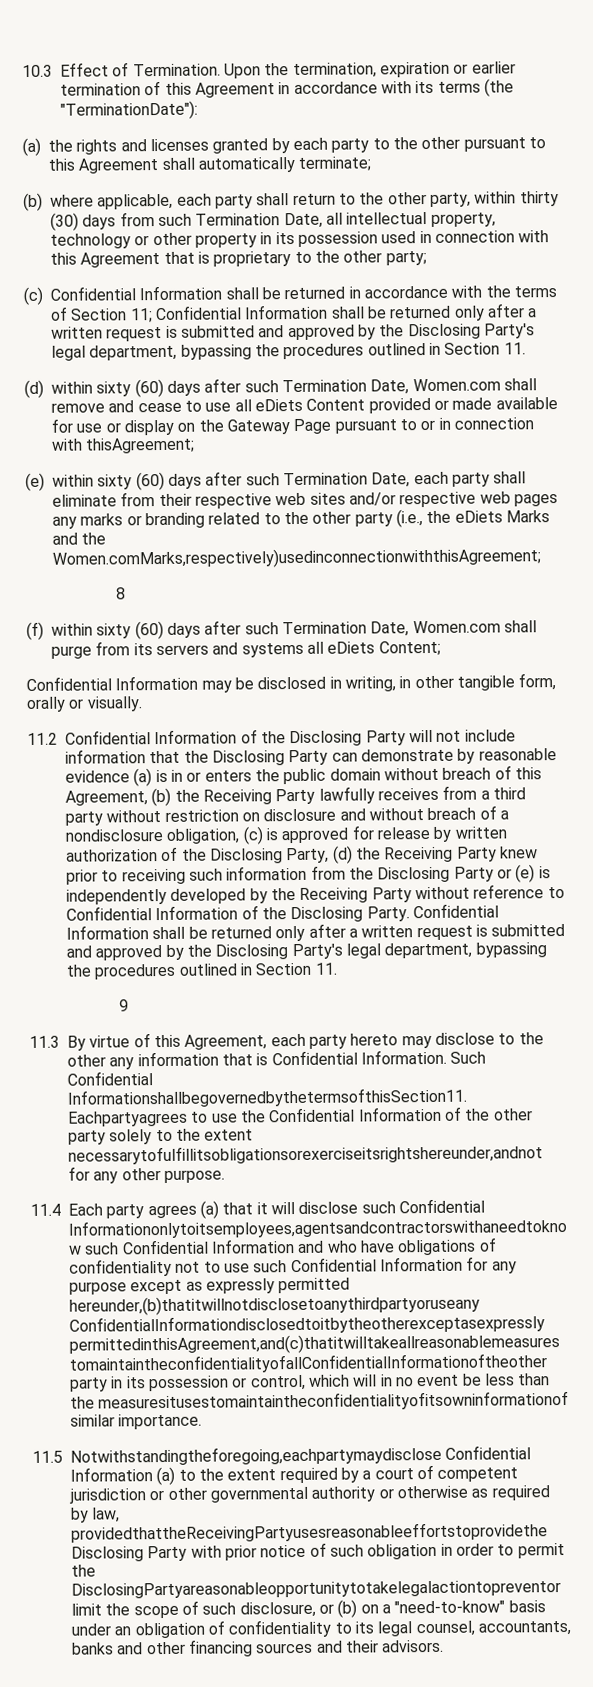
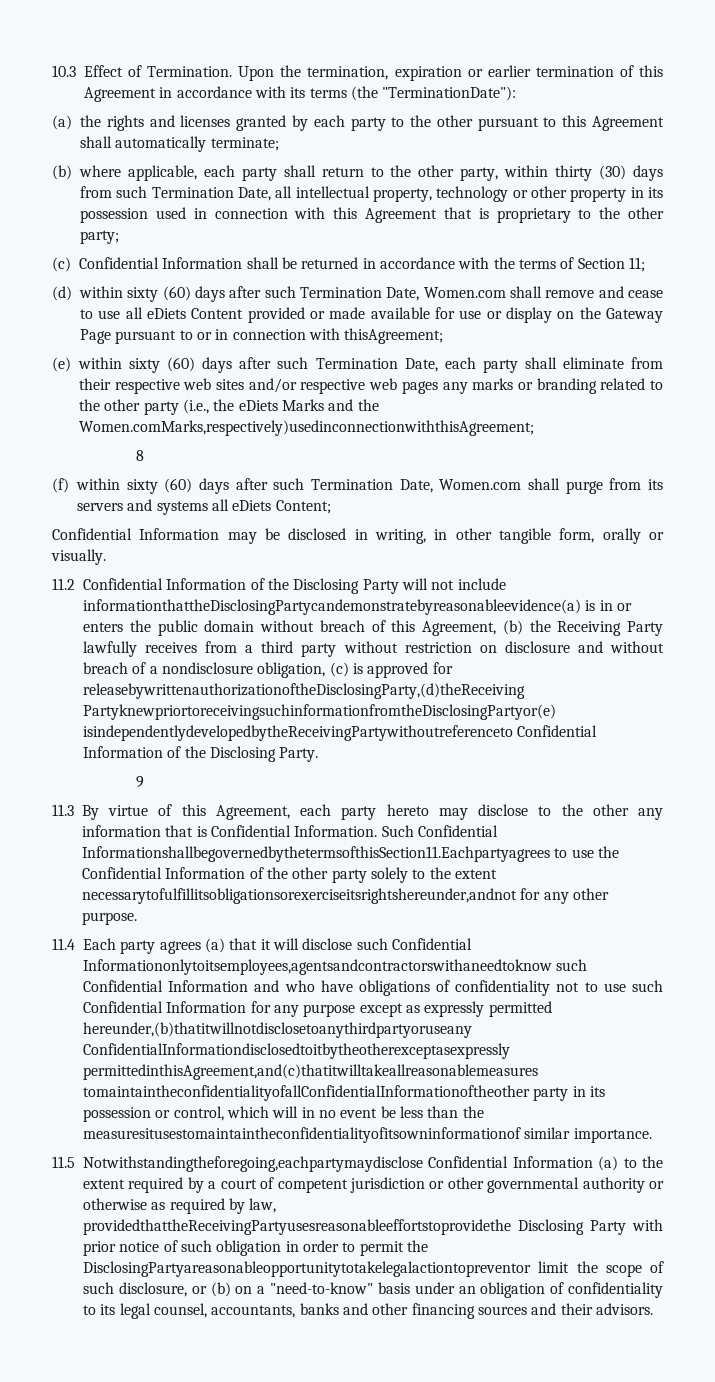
[154,303,538,321] [51,323,535,342] [51,342,526,361] Confidential Information shall be returned only after a written request is submitted and approved by the Disclosing Party's legal department, bypassing the procedures outlined in Section 11. -> (645, 264) none
[65,748,557,766] [65,768,153,787] information that the Disclosing Party can demonstrate by reasonable evidence (a) -> [83,599,581,615] informationthattheDisclosingPartycandemonstratebyreasonableevidence(a)
[376,826,507,842] [66,845,538,864] [66,864,551,885] [66,884,565,905] release by written authorization of the Disclosing Party, (d) the Receiving Party knew prior to receiving such information from the Disclosing Party or (e) is independently developed by the Receiving Party without reference to -> [83,683,525,699] [83,704,556,720] [83,725,513,741] releasebywrittenauthorizationoftheDisclosingParty,(d)theReceiving PartyknewpriortoreceivingsuchinformationfromtheDisclosingPartyor(e) isindependentlydevelopedbytheReceivingPartywithoutreferenceto
[412,903,499,919] [66,923,566,942] [66,942,547,961] [66,962,337,980] Confidential Information shall be returned only after a written request is submitted and approved by the Disclosing Party's legal department, bypassing the procedures outlined in Section 11. -> (319, 754) none

